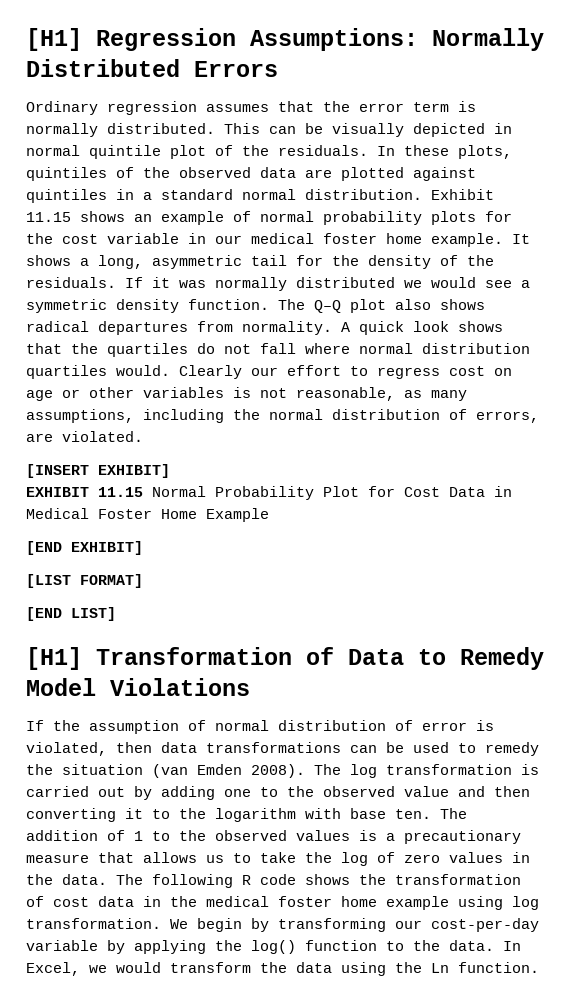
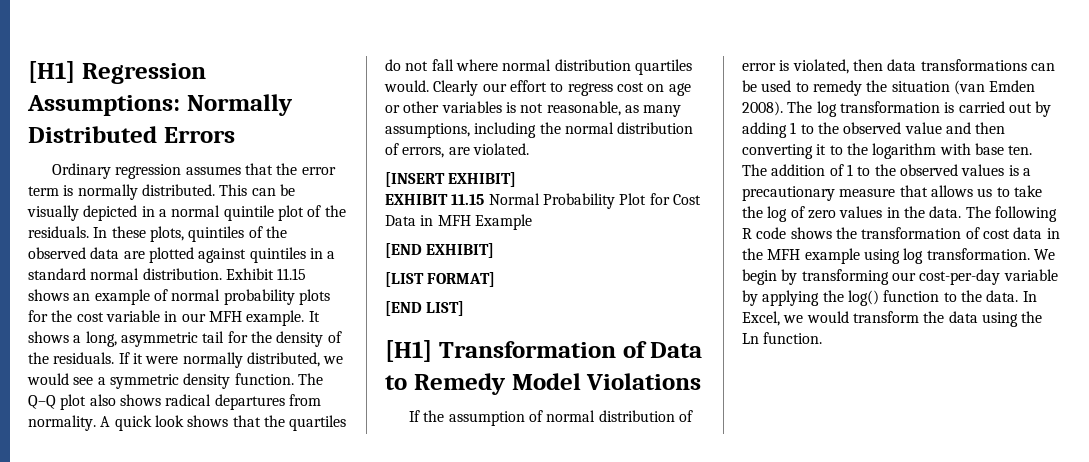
(512, 128) none -> [158,209,167,217] a
[251,233,422,244] medical foster home -> [208,311,242,322] MFH
[179,277,395,291] was normally distributed -> [145,352,320,368] were normally distributed,
[26,508,197,519] Medical Foster Home -> [437,215,471,226] MFH
[224,789,251,797] one -> [790,122,797,134] 1
[206,896,377,907] medical foster home -> [767,249,801,260] MFH

